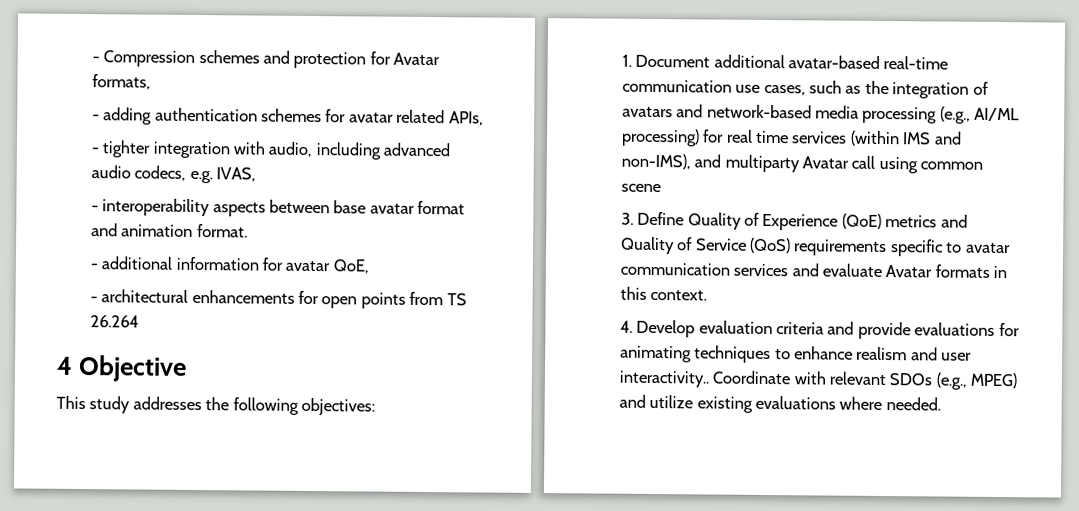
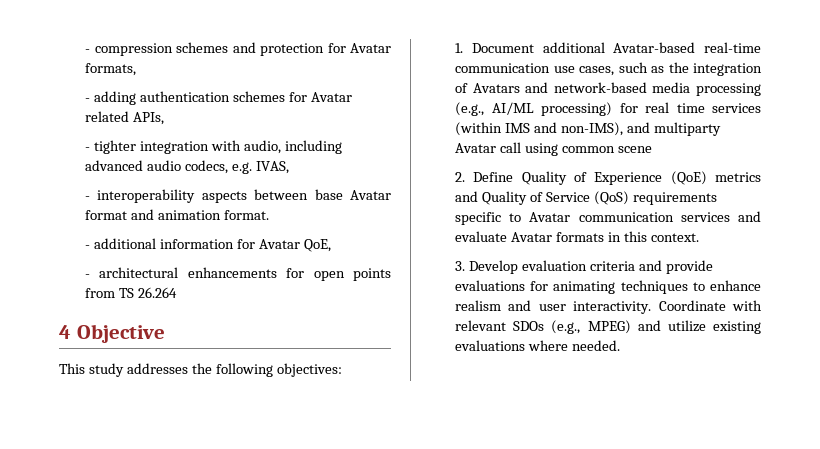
[91,50,196,67] - Compression -> [85,43,173,56] - compression
[348,112,394,123] avatar -> [310,92,352,102] Avatar
[369,203,415,214] avatar -> [350,190,391,200] Avatar
[285,260,331,272] avatar -> [258,239,300,249] Avatar
[788,55,881,69] avatar-based -> [613,42,696,53] Avatar-based
[621,106,673,118] avatars -> [472,83,520,93] Avatars
[620,212,634,225] 3. -> [455,172,466,182] 2.
[965,242,1011,254] avatar -> [529,212,571,222] Avatar
[619,320,633,333] 4. -> [455,261,466,271] 3.
[618,370,709,388] interactivity.. -> [573,301,652,314] interactivity.

